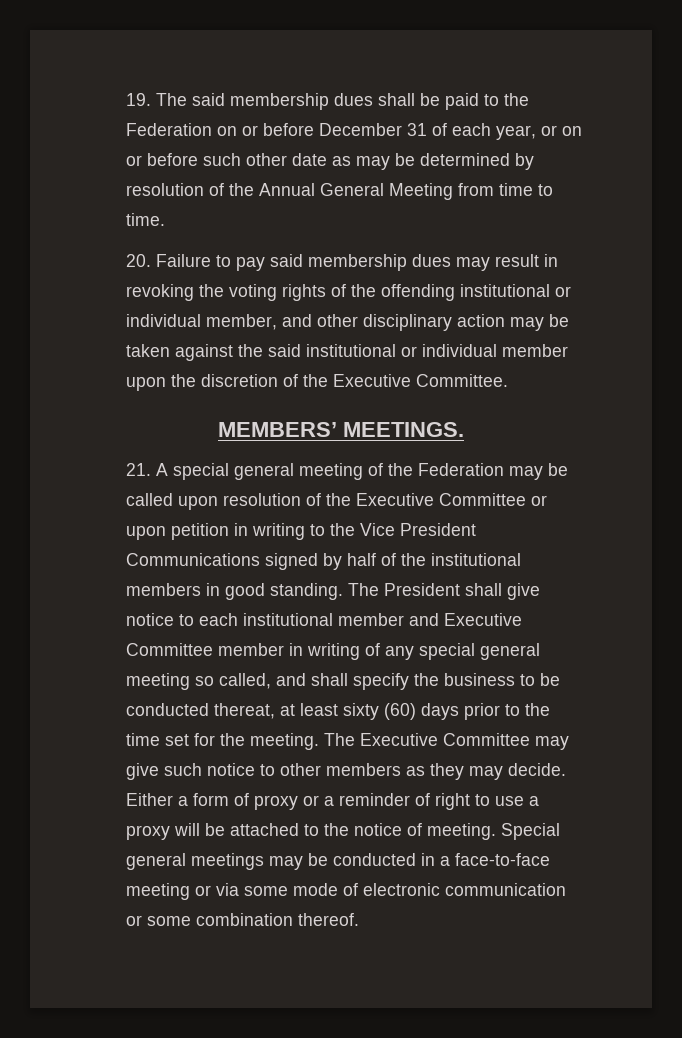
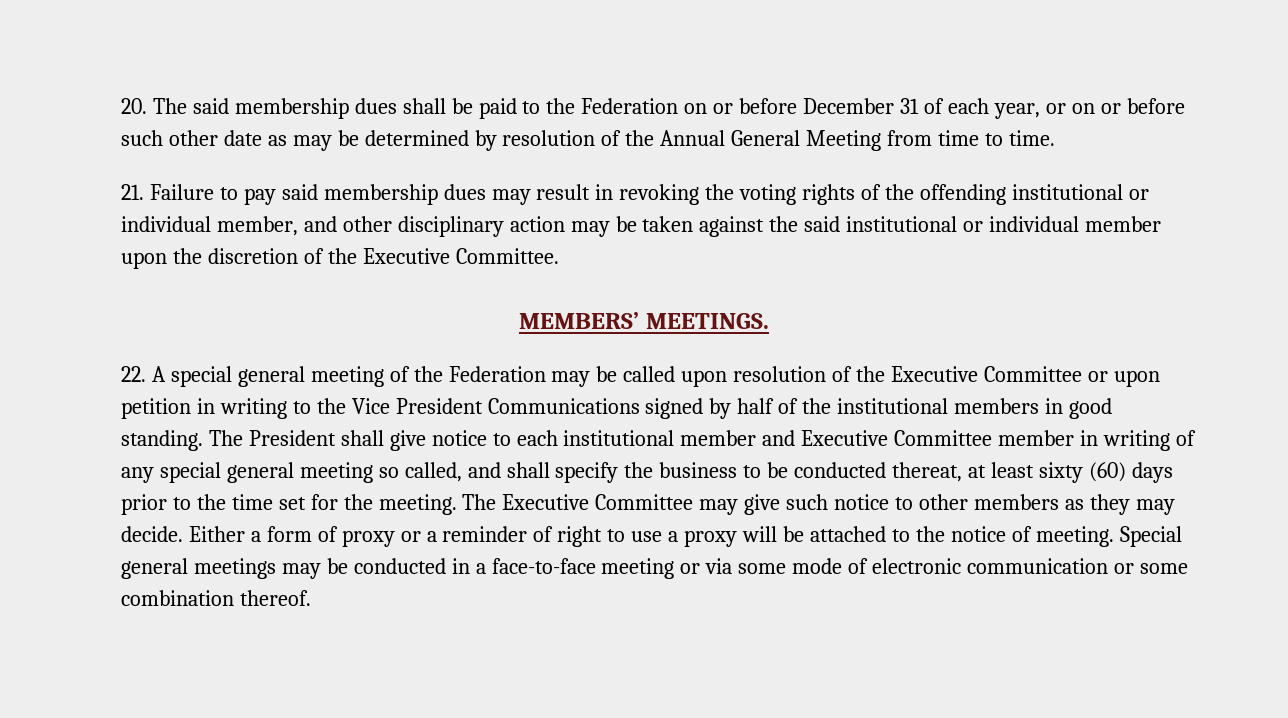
[125,93,151,106] 19. -> [120,98,147,114] 20.
[125,254,151,267] 20. -> [120,184,144,200] 21.
[125,463,151,476] 21. -> [120,366,146,382] 22.

